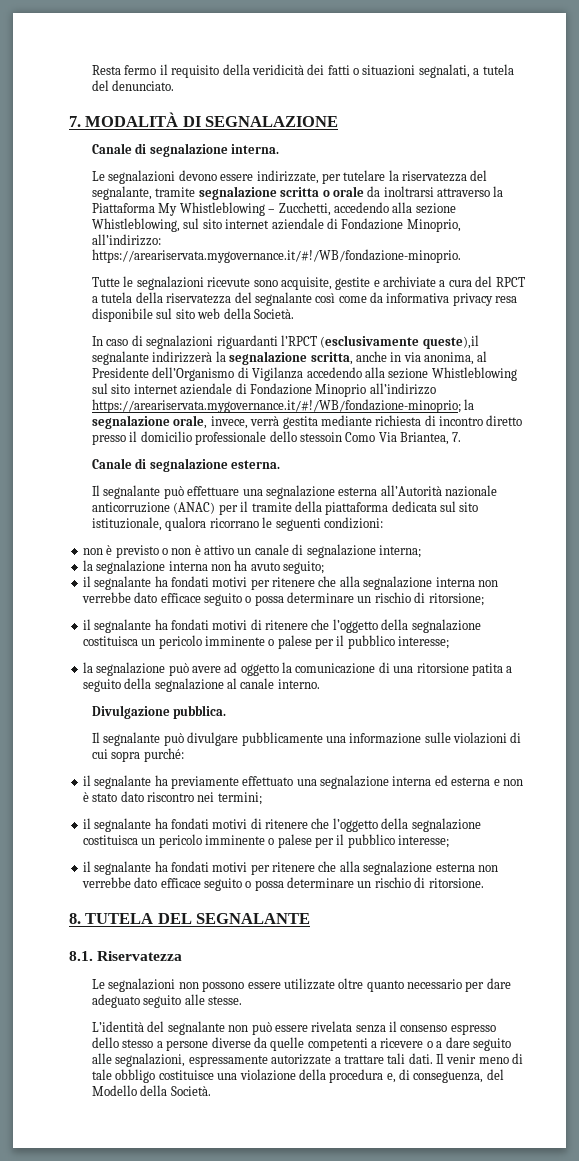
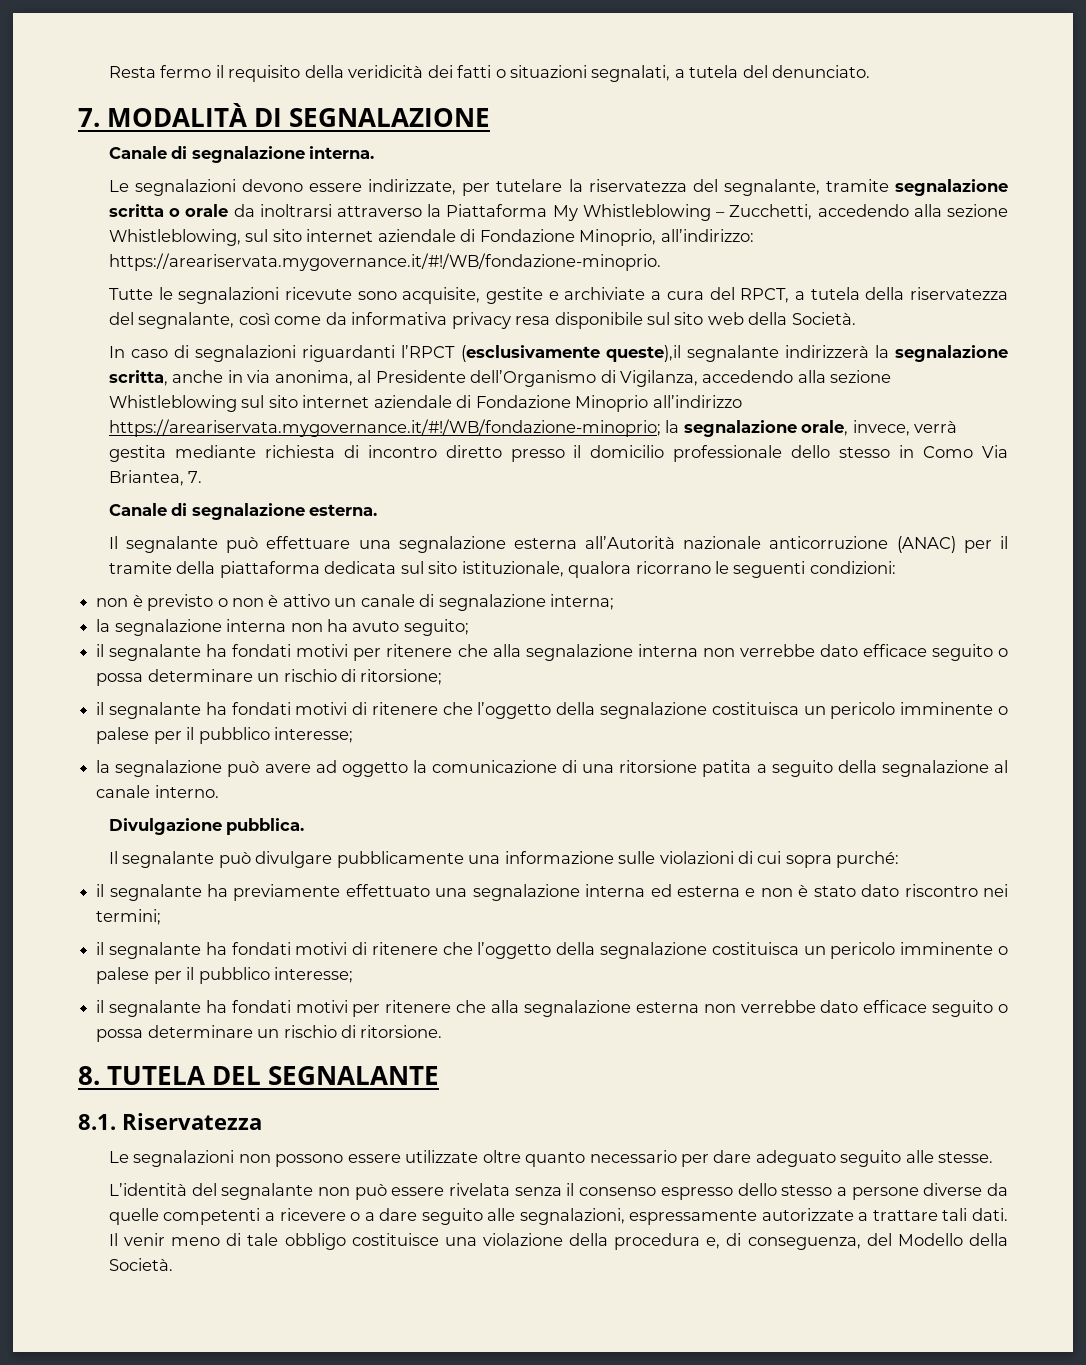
[495,277,525,287] RPCT -> [740,288,790,303] RPCT,
[254,292,312,306] segnalante -> [138,312,235,329] segnalante,
[252,367,304,381] Vigilanza -> [619,370,698,387] Vigilanza,
[299,432,342,442] stessoin -> [839,445,915,458] stesso in

